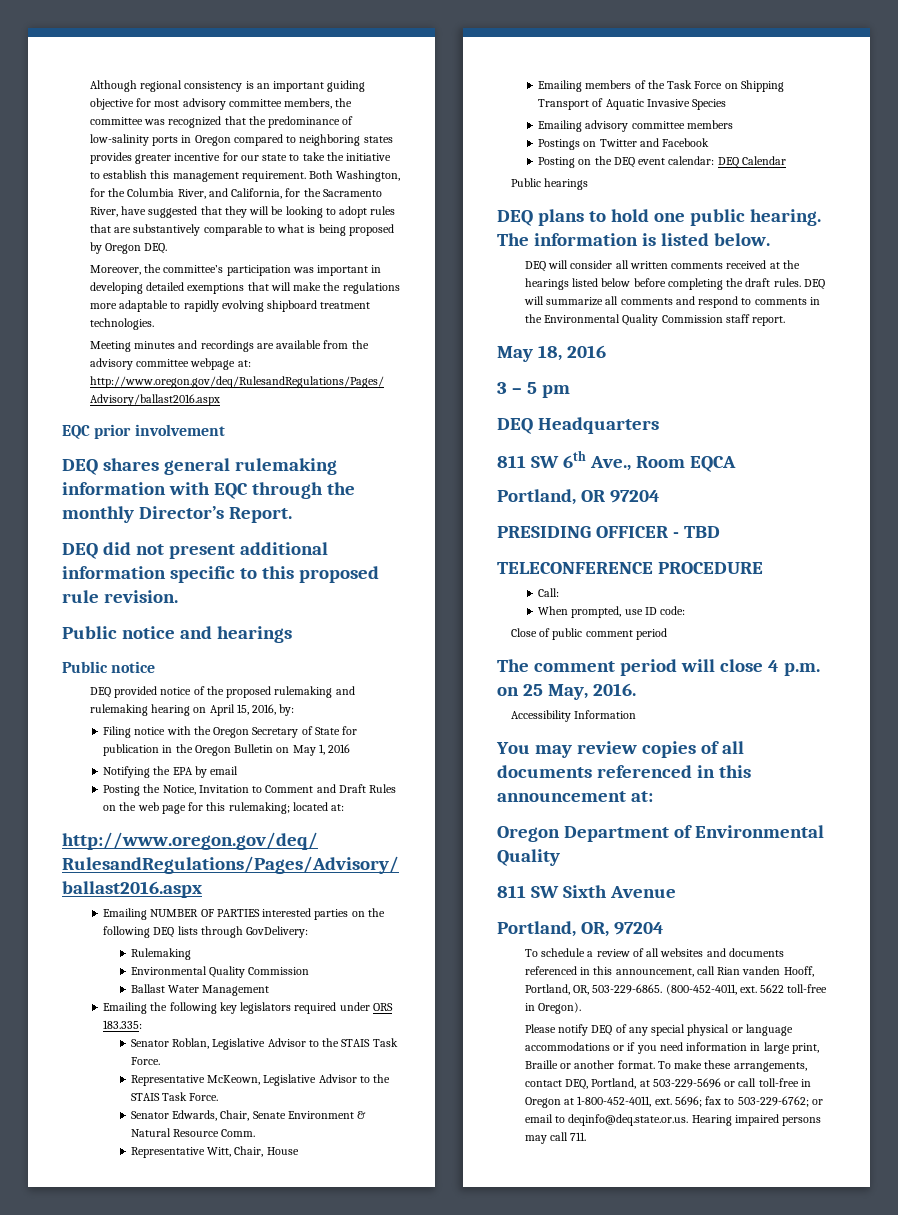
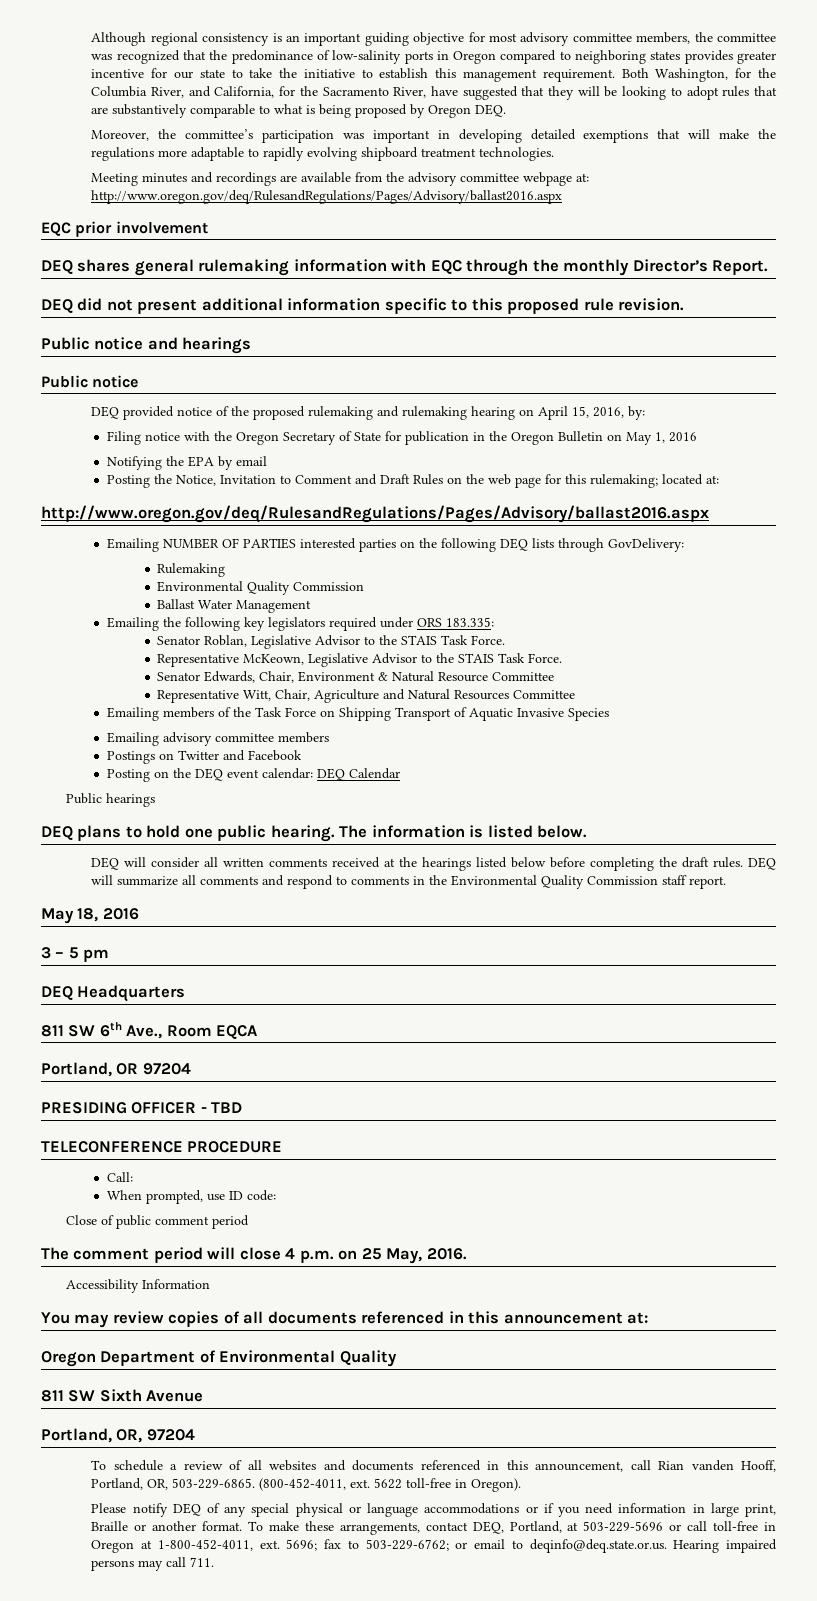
[252,1111,286,1119] Senate -> (295, 677) none
[221,1129,256,1137] Comm. -> [492,672,555,681] Committee
[266,1147,299,1155] House -> [314,689,576,703] Agriculture and Natural Resources Committee

